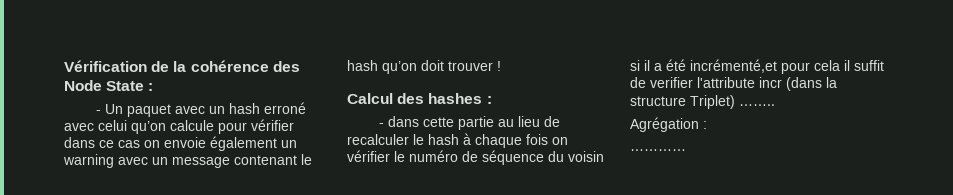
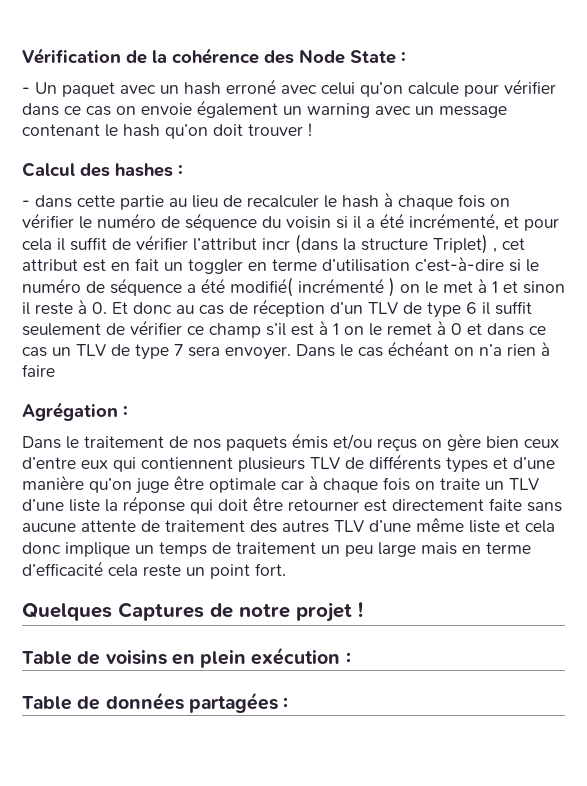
[690,59,777,73] incrémenté,et -> [409,213,519,231] incrémenté, et
[650,77,755,88] verifier l'attribute -> [136,235,257,251] vérifier l’attribut
[739,104,775,106] [630,117,707,132] [630,149,686,151] …….. // Agrégation : // ………… -> [493,238,525,253] [22,256,539,274] [22,277,565,297] [22,299,532,318] [22,320,546,338] [22,341,550,360] [22,364,55,377] [22,402,128,421] [22,433,559,451] [22,454,555,473] [22,475,539,494] [22,496,562,514] [22,518,555,533] [22,542,531,557] [22,561,286,579] [22,602,363,622] [22,647,351,668] [22,692,289,713] , cet attribut est en fait un toggler en terme d’utilisation c’est-à-dire si le numéro de séquence a été modifié( incrémenté ) on le met à 1 et sinon il reste à 0. Et donc au cas de réception d’un TLV de type 6 il suffit seulement de vérifier ce champ s’il est à 1 on le remet à 0 et dans ce cas un TLV de type 7 sera envoyer. Dans le cas échéant on n’a rien à faire // Agrégation : // Dans le traitement de nos paquets émis et/ou reçus on gère bien ceux d’entre eux qui contiennent plusieurs TLV de différents types et d’une manière qu’on juge être optimale car à chaque fois on traite un TLV d’une liste la réponse qui doit être retourner est directement faite sans aucune attente de traitement des autres TLV d’une même liste et cela donc implique un temps de traitement un peu large mais en terme d’efficacité cela reste un point fort. // Quelques Captures de notre projet ! // Table de voisins en plein exécution : // Table de données partagées :

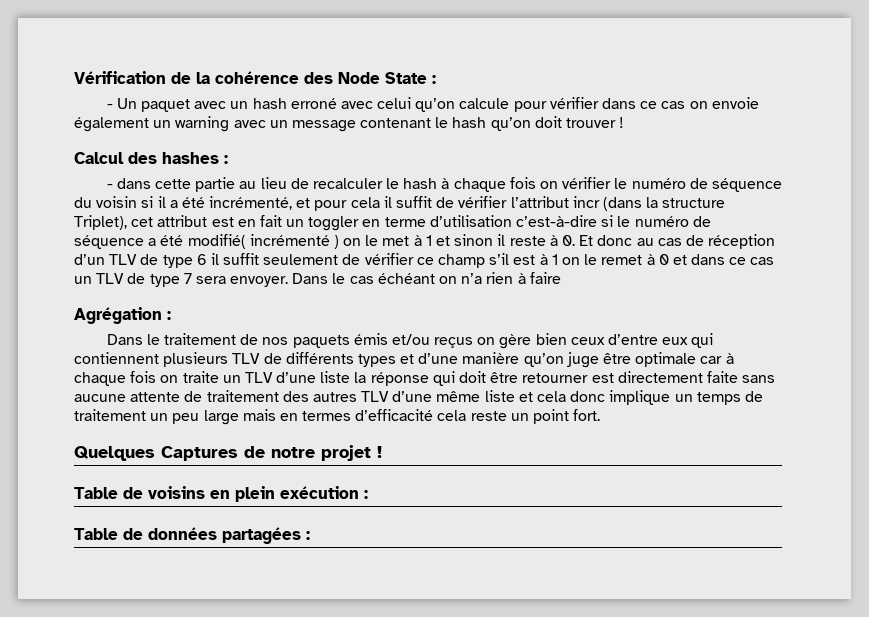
[433,234,497,254] Triplet) , -> [74,215,127,230] Triplet),
[486,542,531,554] terme -> [302,411,352,421] termes

